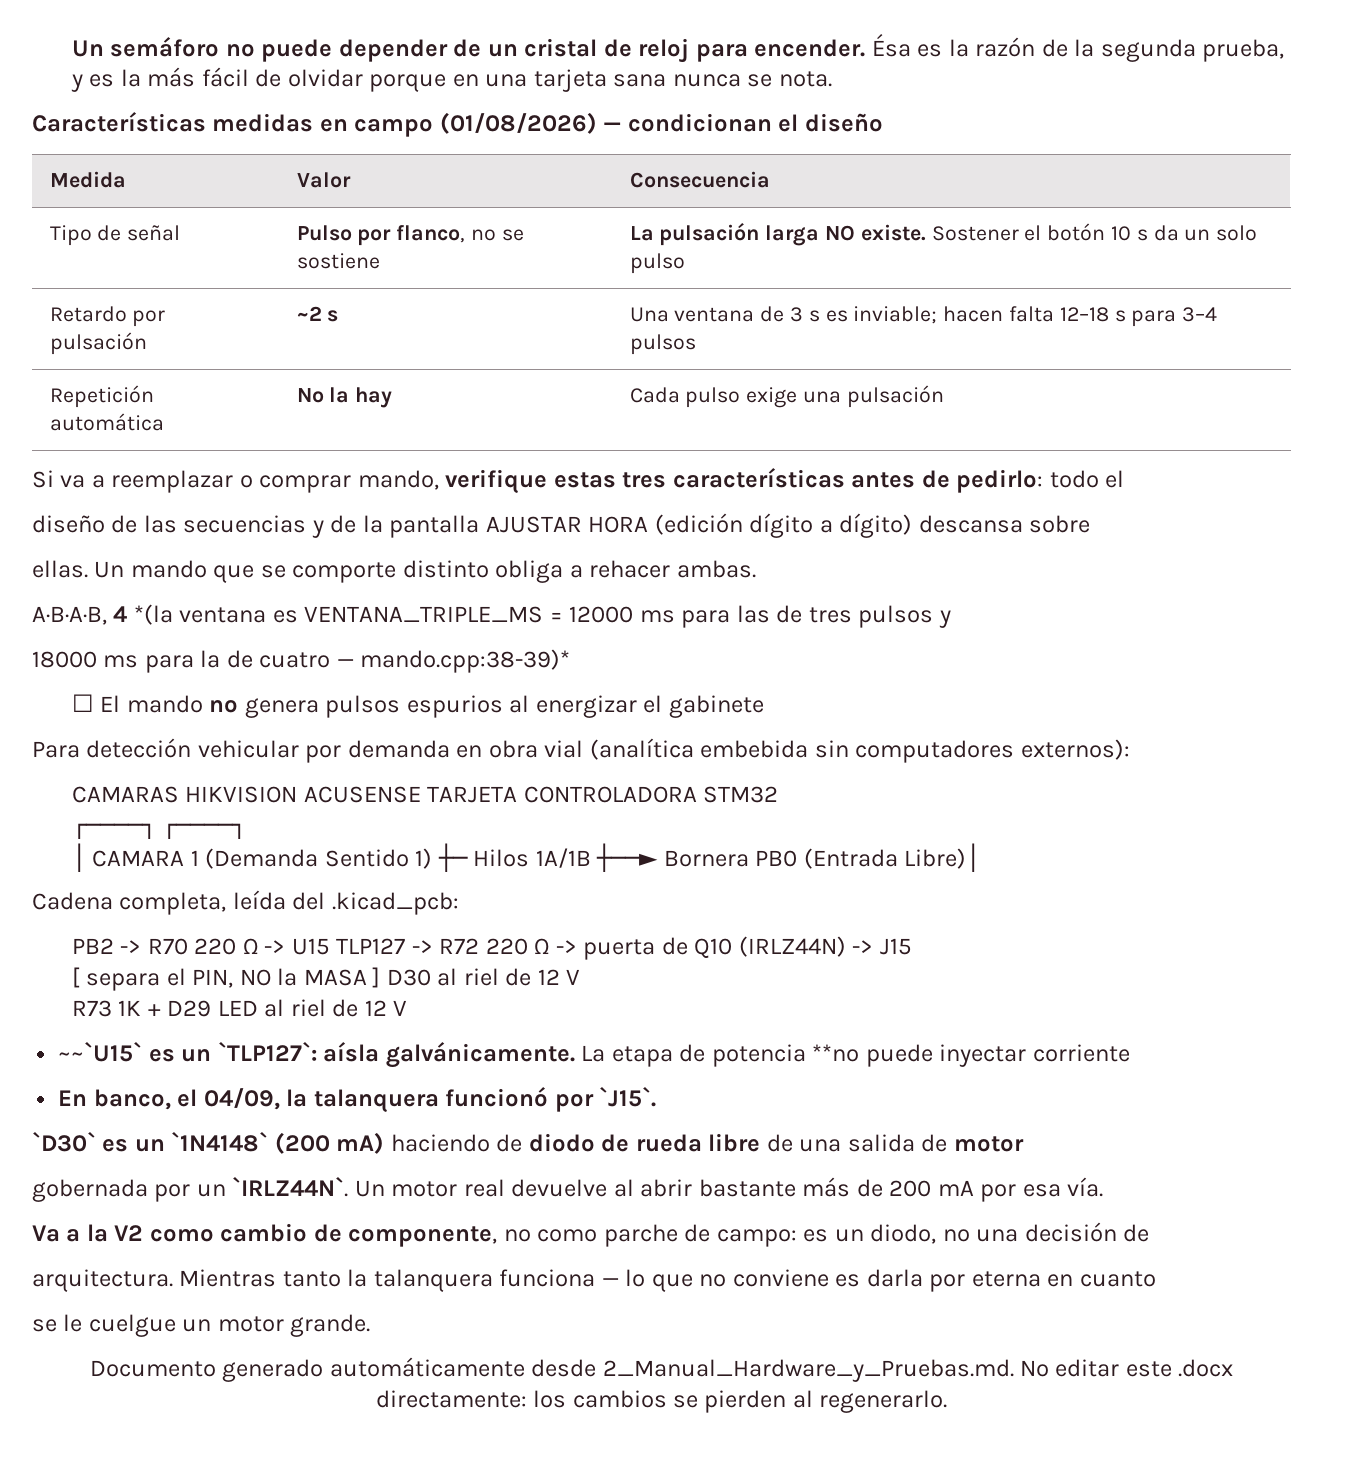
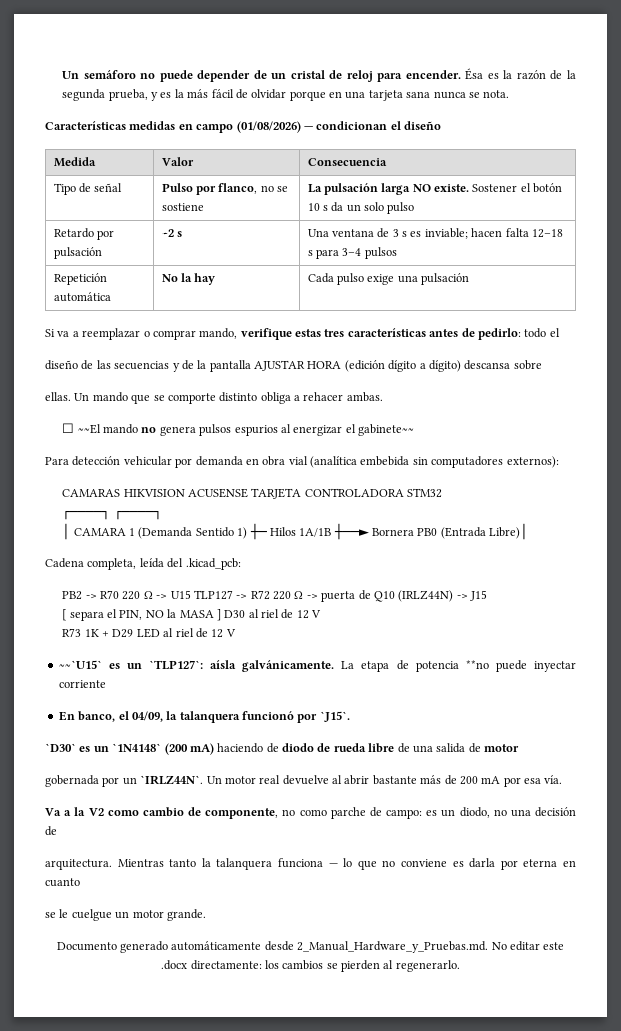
[32,604,951,628] [32,649,571,673] // A·B·A·B, 4 *(la ventana es VENTANA_TRIPLE_MS = 12000 ms para las de tres pulsos y // 18000 ms para la de cuatro — mando.cpp:38-39)* -> (383, 397) none
[100,695,121,712] El -> [77,424,101,434] ~~El
[668,695,764,718] gabinete -> [358,424,415,436] gabinete~~

